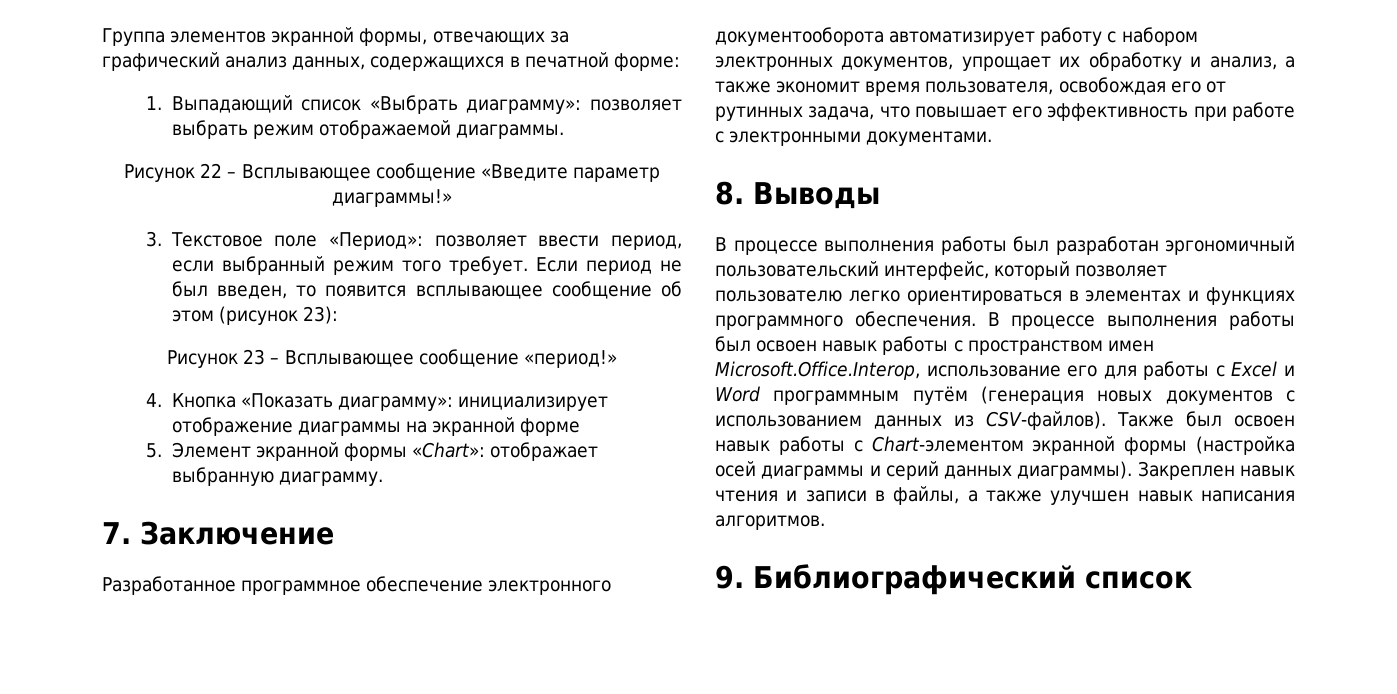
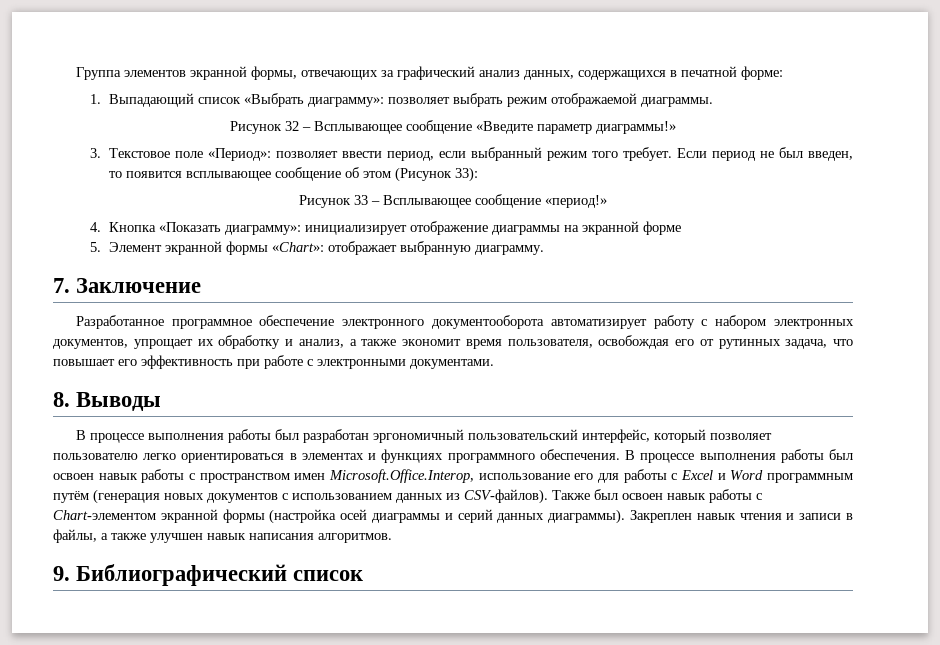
[200,163,223,178] 22 -> [285,121,299,131] 32
[218,306,339,325] [167,349,266,368] (рисунок 23): // Рисунок 23 -> [395,167,479,182] [299,195,368,208] (Рисунок 33): // Рисунок 33

